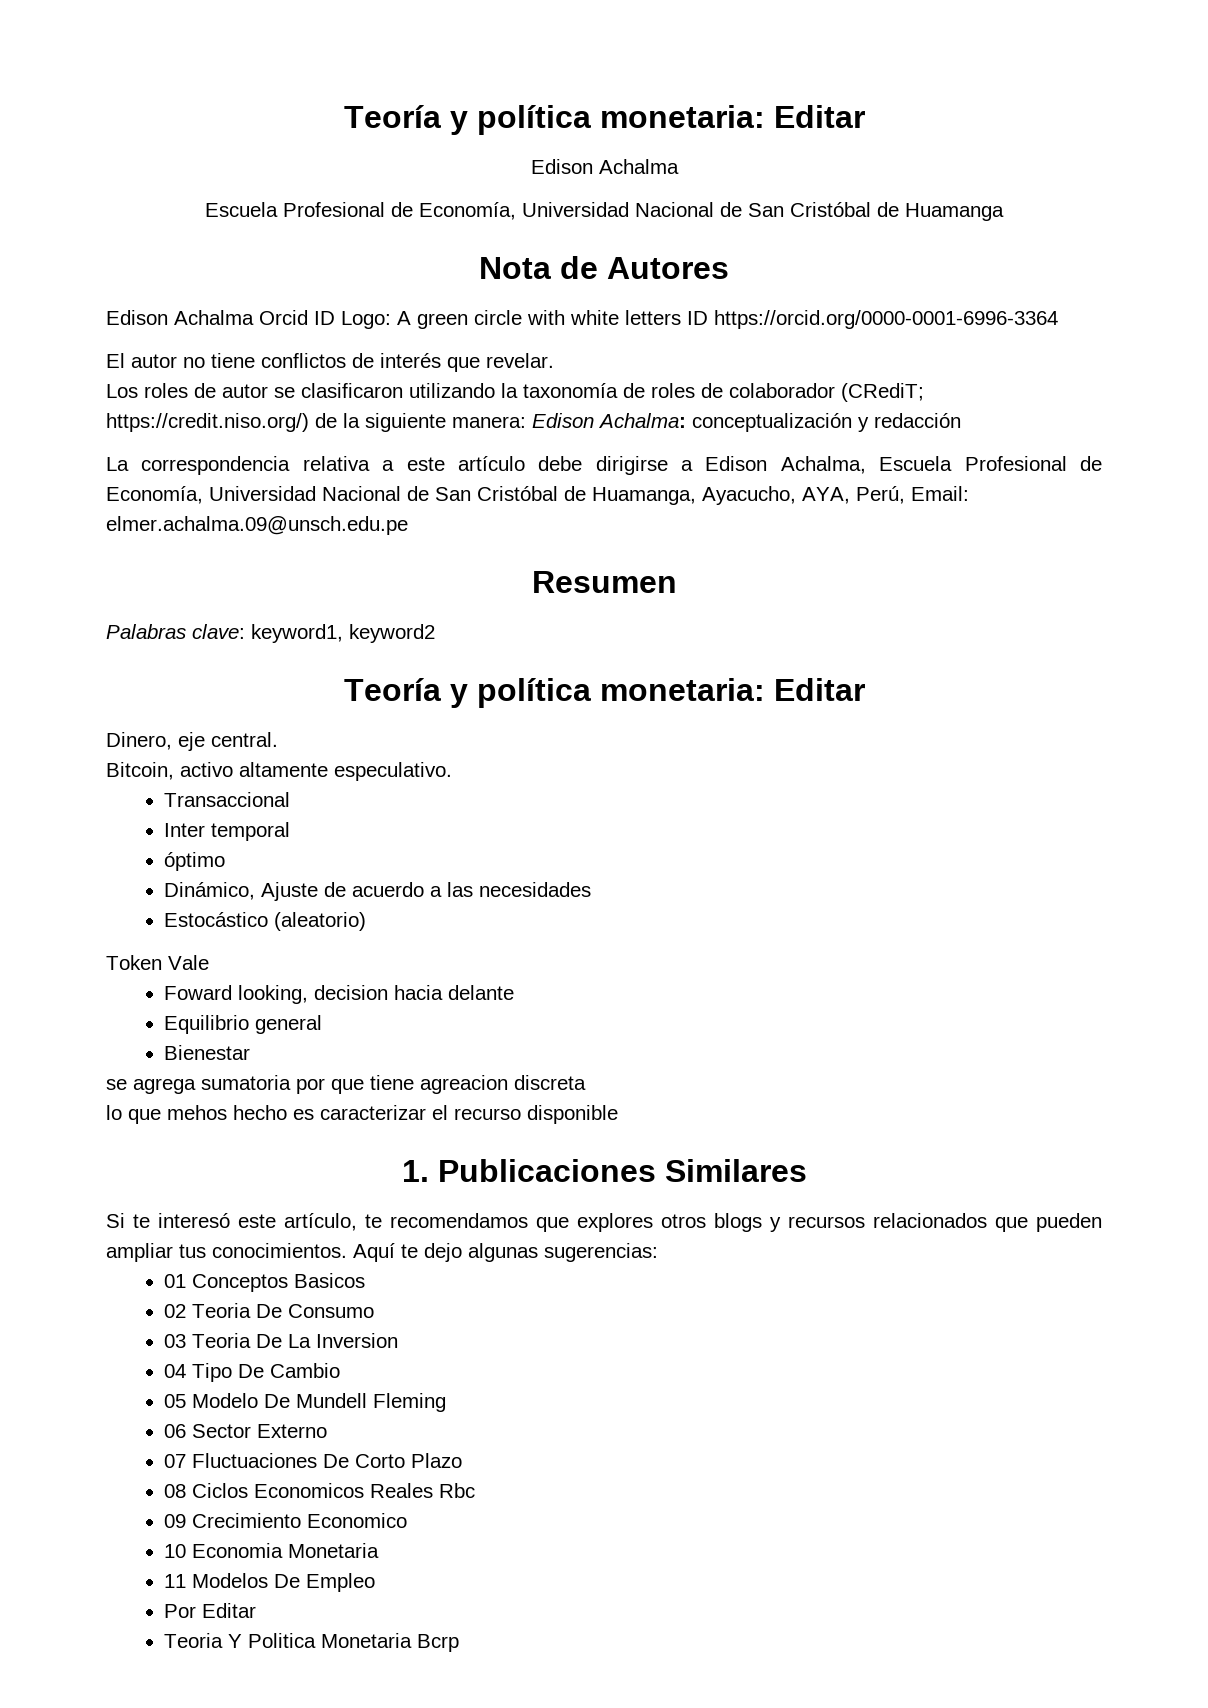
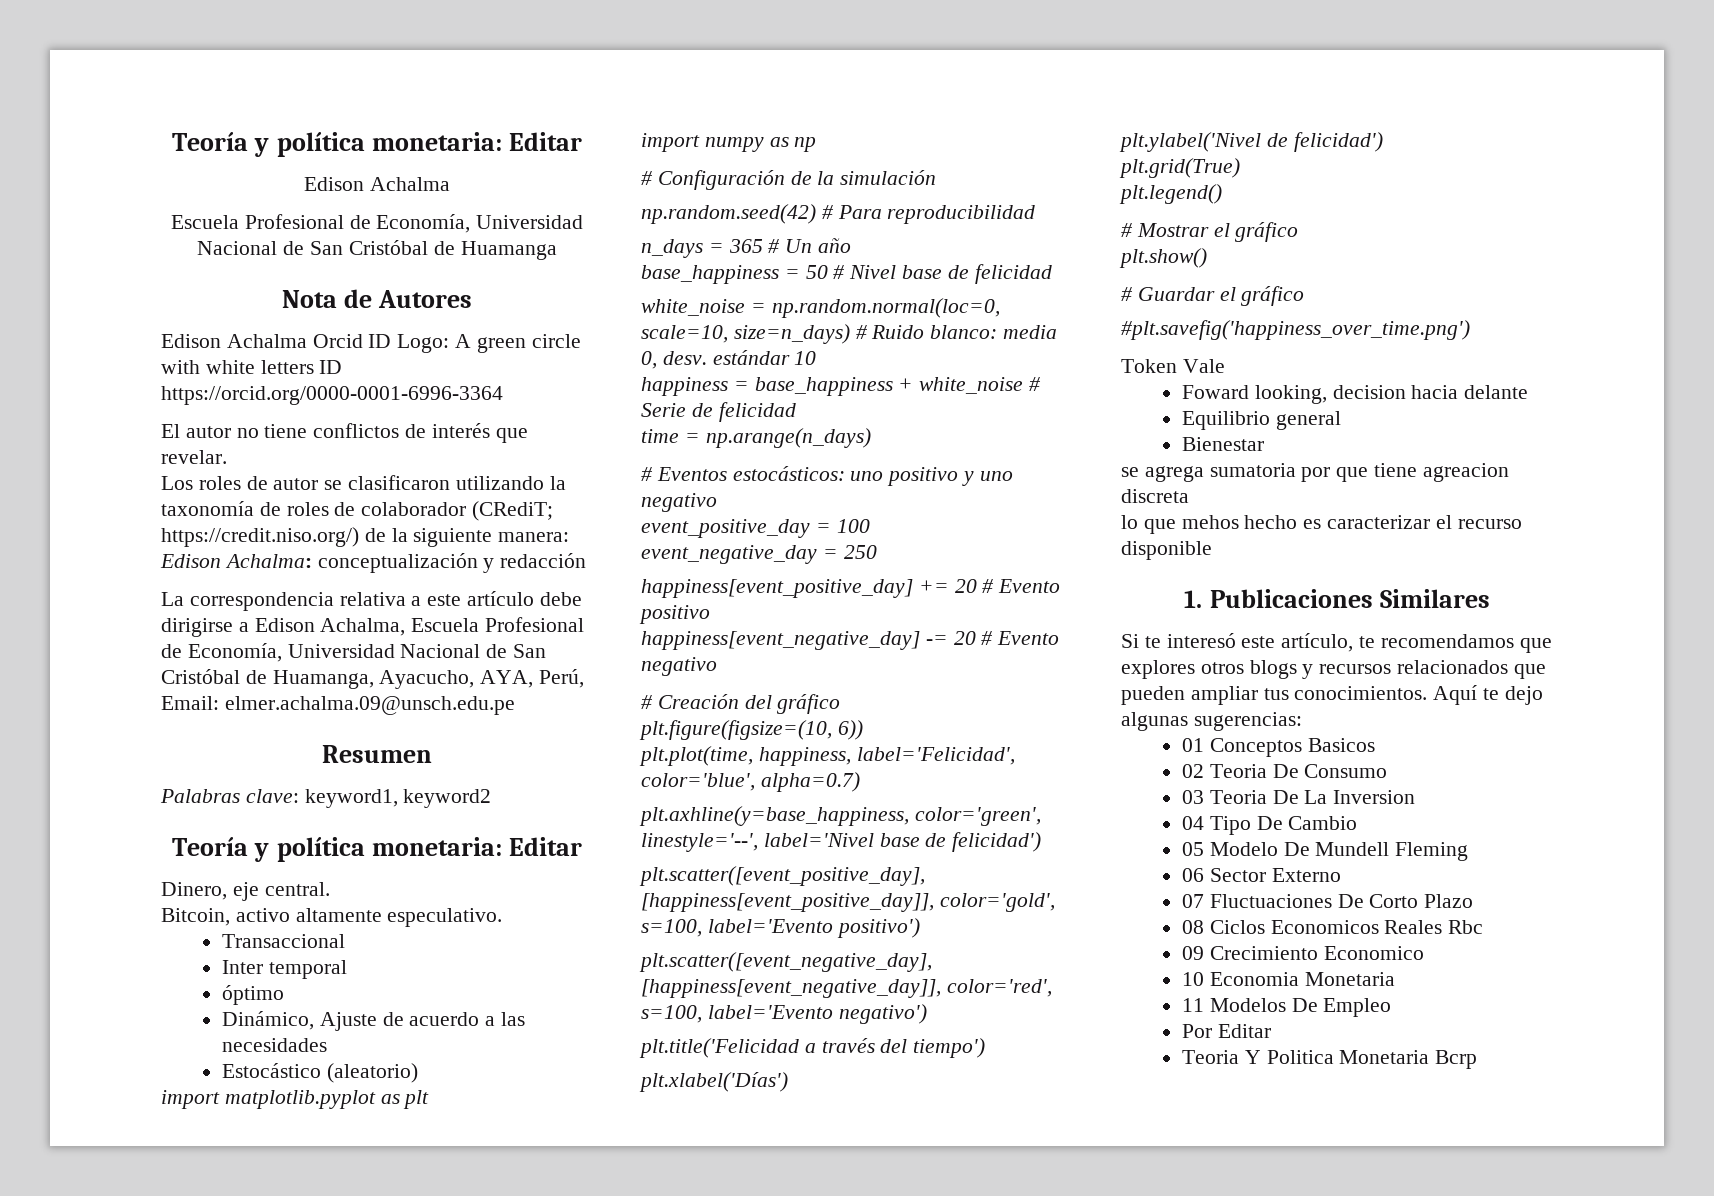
(367, 921) none -> [161,1090,430,1109] [641,133,817,152] [641,170,937,190] [641,204,1036,224] [641,238,852,258] [641,264,1052,284] [641,298,1000,318] [641,324,1058,344] [641,350,817,369] [641,377,1042,396] [641,402,796,422] [641,428,871,448] [641,466,1013,486] [641,493,717,512] [641,519,870,538] [641,545,877,564] [641,579,1061,598] [639,605,710,624] [641,631,1060,650] [641,657,717,676] [641,694,841,714] [639,720,863,740] [639,746,1015,766] [641,772,860,792] [639,806,1041,826] [641,832,1042,852] [639,866,925,886] [641,893,1055,912] [641,918,920,938] [639,952,932,972] [641,979,1052,998] [641,1004,927,1024] [639,1038,986,1058] [639,1072,788,1092] [1119,132,1383,152] [1119,158,1240,178] [1119,184,1222,204] [1121,222,1299,242] [1119,248,1207,268] [1121,286,1305,306] [1121,320,1470,340] // import matplotlib.pyplot as plt // import numpy as np // # Configuración de la simulación // np.random.seed(42) # Para reproducibilidad // n_days = 365 # Un año // base_happiness = 50 # Nivel base de felicidad // white_noise = np.random.normal(loc=0, scale=10, size=n_days) # Ruido blanco: media 0, desv. estándar 10 // happiness = base_happiness + white_noise # Serie de felicidad // time = np.arange(n_days) // # Eventos estocásticos: uno positivo y uno negativo // event_positive_day = 100 // event_negative_day = 250 // happiness[event_positive_day] += 20 # Evento positivo // happiness[event_negative_day] -= 20 # Evento negativo // # Creación del gráfico // plt.figure(figsize=(10, 6)) // plt.plot(time, happiness, label='Felicidad', color='blue', alpha=0.7) // plt.axhline(y=base_happiness, color='green', linestyle='--', label='Nivel base de felicidad') // plt.scatter([event_positive_day], [happiness[event_positive_day]], color='gold', s=100, label='Evento positivo') // plt.scatter([event_negative_day], [happiness[event_negative_day]], color='red', s=100, label='Evento negativo') // plt.title('Felicidad a través del tiempo') // plt.xlabel('Días') // plt.ylabel('Nivel de felicidad') // plt.grid(True) // plt.legend() // # Mostrar el gráfico // plt.show() // # Guardar el gráfico // #plt.savefig('happiness_over_time.png')

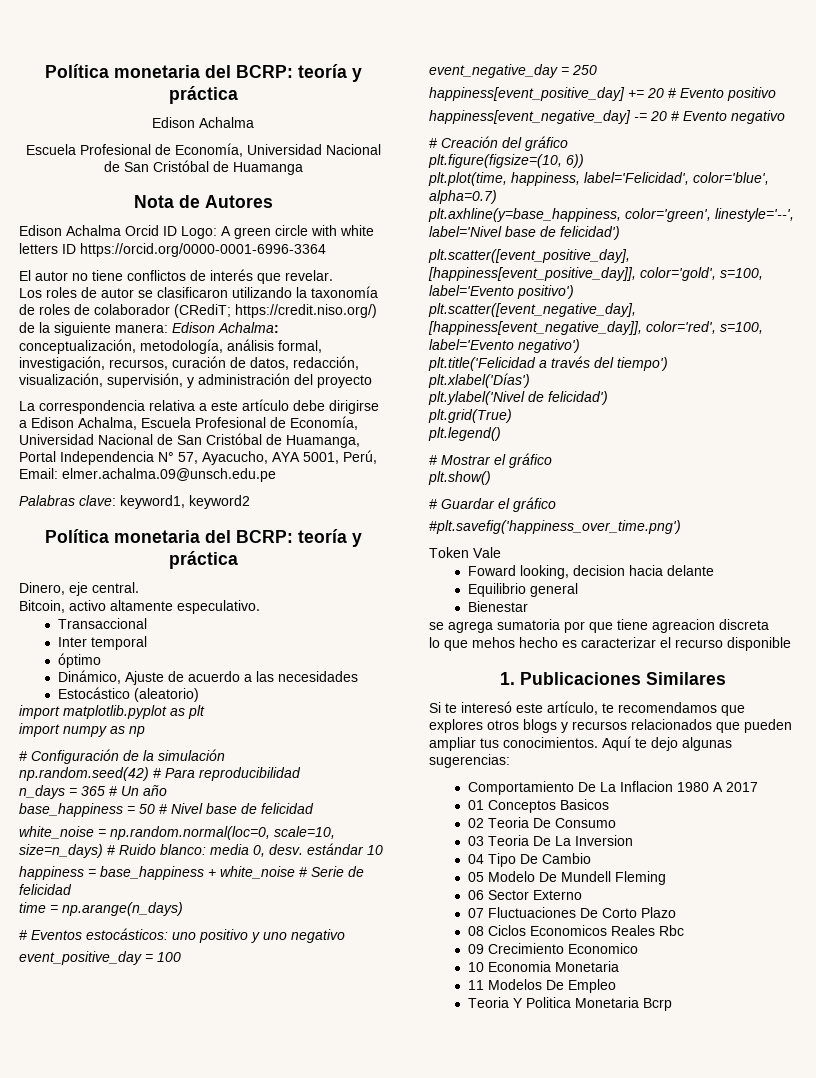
[172,132,582,157] Teoría y política monetaria: Editar -> [44,64,362,82] [168,86,238,104] Política monetaria del BCRP: teoría y práctica
[317,553,587,573] conceptualización y redacción -> [19,339,322,354] [19,356,359,371] [19,373,372,388] conceptualización, metodología, análisis formal, investigación, recursos, curación de datos, redacción, visualización, supervisión, y administración del proyecto
[379,670,534,689] Ayacucho, AYA, -> [19,451,339,465] Portal Independencia N° 57, Ayacucho, AYA 5001,
[322,745,432,763] // Resumen -> (276, 475) none
[172,837,582,862] Teoría y política monetaria: Editar -> [44,529,362,547] [168,551,238,569] Política monetaria del BCRP: teoría y práctica
(1302, 721) none -> [467,781,758,795] // Comportamiento De La Inflacion 1980 A 2017
[1182,1024,1271,1038] // Por Editar -> (616, 986) none

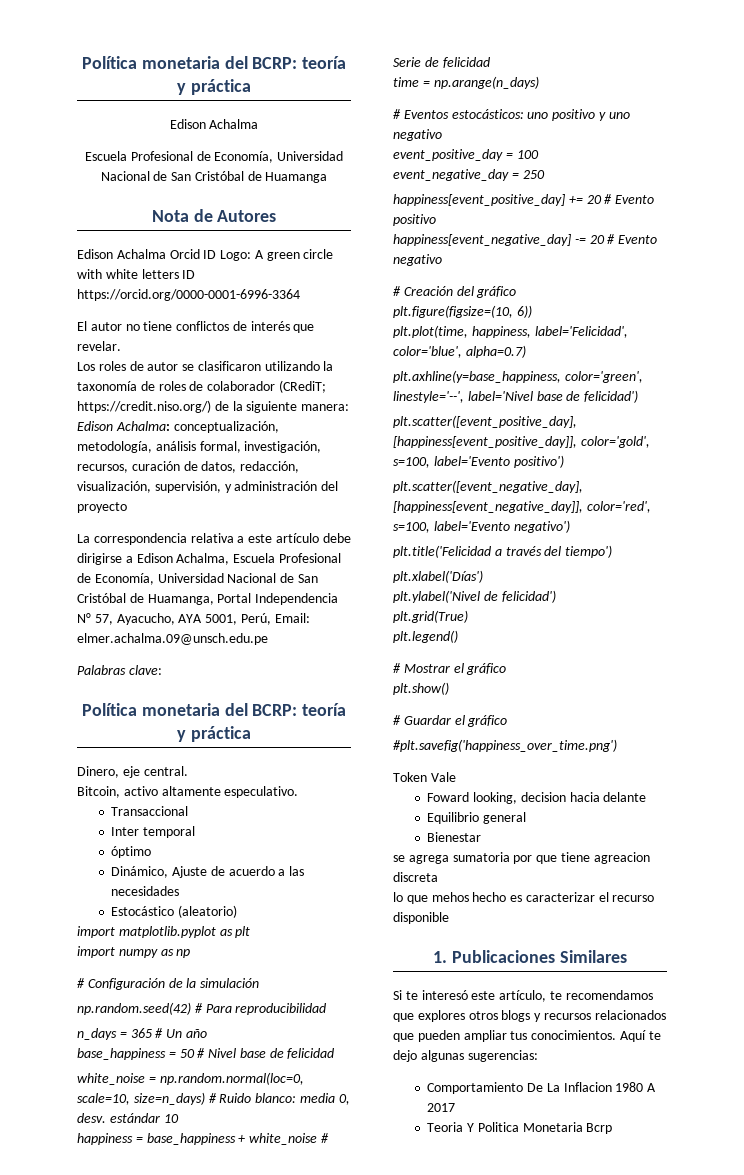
[120,495,250,509] keyword1, keyword2 -> (162, 670) none
[467,799,609,813] [467,817,616,828] [467,835,633,846] [467,853,591,867] [467,871,666,885] [467,890,582,900] [467,907,676,918] [467,925,684,936] [467,943,638,954] [467,961,619,972] [467,979,616,993] // 01 Conceptos Basicos // 02 Teoria De Consumo // 03 Teoria De La Inversion // 04 Tipo De Cambio // 05 Modelo De Mundell Fleming // 06 Sector Externo // 07 Fluctuaciones De Corto Plazo // 08 Ciclos Economicos Reales Rbc // 09 Crecimiento Economico // 10 Economia Monetaria // 11 Modelos De Empleo -> (456, 1107) none

